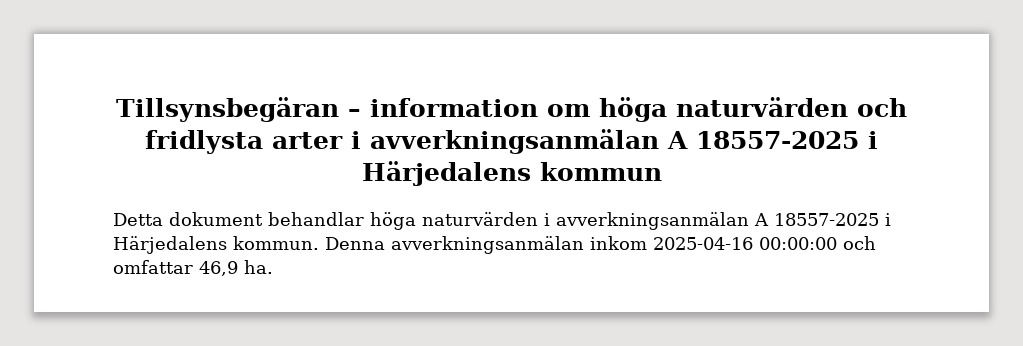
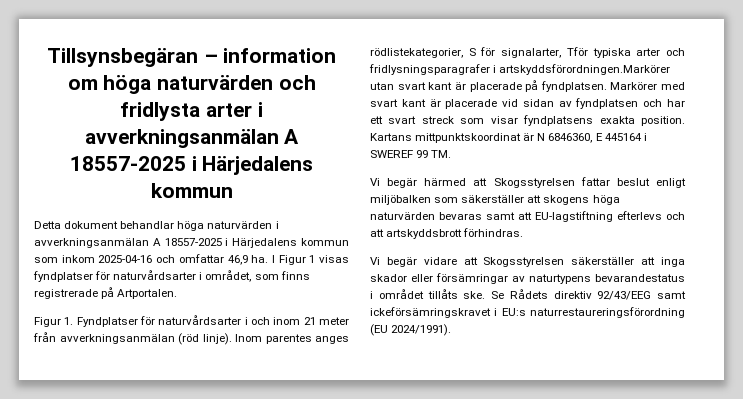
[233,236,584,254] kommun. Denna avverkningsanmälan -> [300,238,349,246] [34,257,58,263] kommun som
[759,237,837,250] 00:00:00 -> (153, 259) none
(273, 267) none -> [271,255,349,265] [33,270,310,282] [34,287,178,299] [34,315,349,327] [33,332,349,345] [370,47,685,58] [369,64,671,75] [370,80,685,92] [370,98,685,109] [370,115,685,126] [370,133,647,143] [370,150,452,158] [370,177,686,188] [370,195,620,205] [370,211,685,222] [370,228,524,239] [370,257,685,267] [370,273,685,284] [370,289,686,300] [370,307,685,318] [370,324,452,336] I Figur 1 visas fyndplatser för naturvårdsarter i området, som finns registrerade på Artportalen. // Figur 1. Fyndplatser för naturvårdsarter i och inom 21 meter från avverkningsanmälan (röd linje). Inom parentes anges rödlistekategorier, S för signalarter, Tför typiska arter och fridlysningsparagrafer i artskyddsförordningen.Markörer utan svart kant är placerade på fyndplatsen. Markörer med svart kant är placerade vid sidan av fyndplatsen och har ett svart streck som visar fyndplatsens exakta position. Kartans mittpunktskoordinat är N 6846360, E 445164 i SWEREF 99 TM. // Vi begär härmed att Skogsstyrelsen fattar beslut enligt miljöbalken som säkerställer att skogens höga naturvärden bevaras samt att EU-lagstiftning efterlevs och att artskyddsbrott förhindras. // Vi begär vidare att Skogsstyrelsen säkerställer att inga skador eller försämringar av naturtypens bevarandestatus i området tillåts ske. Se Rådets direktiv 92/43/EEG samt ickeförsämringskravet i EU:s naturrestaureringsförordning (EU 2024/1991).

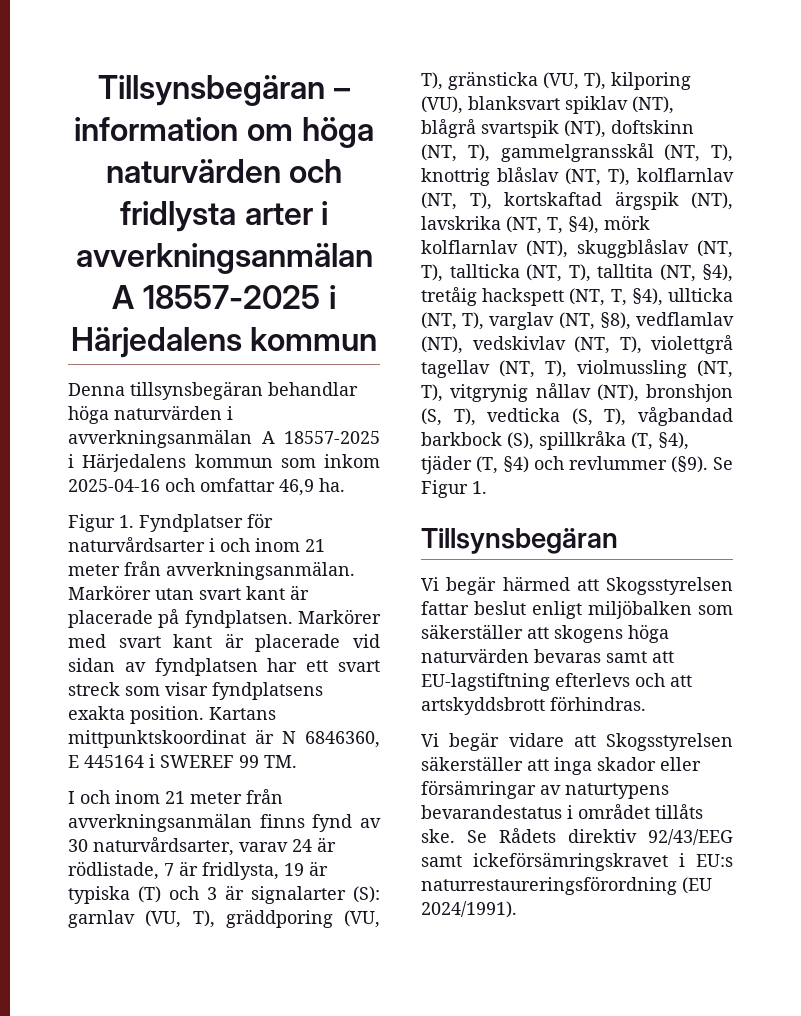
[34,221,119,229] Detta dokument -> [68,381,263,400] Denna tillsynsbegäran
[271,255,349,265] [33,270,310,282] [34,287,178,299] I Figur 1 visas fyndplatser för naturvårdsarter i området, som finns registrerade på Artportalen. -> (345, 485) none
[59,333,349,345] [370,47,685,58] [369,64,671,75] avverkningsanmälan (röd linje). Inom parentes anges rödlistekategorier, S för signalarter, Tför typiska arter och fridlysningsparagrafer i artskyddsförordningen.Markörer -> [166,561,355,580] [68,585,151,600] avverkningsanmälan. Markörer
[643,99,663,107] och -> (258, 667) none
(452, 154) none -> [68,789,283,804] [68,813,381,832] [68,837,336,856] [68,861,328,880] [68,885,380,904] [68,909,380,928] [421,71,691,90] [421,96,674,114] [421,119,694,138] [421,143,733,162] [421,167,734,186] [421,191,733,210] [421,215,650,234] [421,239,733,258] [421,264,733,282] [421,287,733,306] [421,312,734,330] [421,335,733,354] [421,360,733,378] [421,383,733,402] [421,407,733,426] [421,431,689,450] [421,455,733,474] [421,480,487,498] [421,528,618,554] // I och inom 21 meter från avverkningsanmälan finns fynd av 30 naturvårdsarter, varav 24 är rödlistade, 7 är fridlysta, 19 är typiska (T) och 3 är signalarter (S): garnlav (VU, T), gräddporing (VU, T), gränsticka (VU, T), kilporing (VU), blanksvart spiklav (NT), blågrå svartspik (NT), doftskinn (NT, T), gammelgransskål (NT, T), knottrig blåslav (NT, T), kolflarnlav (NT, T), kortskaftad ärgspik (NT), lavskrika (NT, T, §4), mörk kolflarnlav (NT), skuggblåslav (NT, T), tallticka (NT, T), talltita (NT, §4), tretåig hackspett (NT, T, §4), ullticka (NT, T), varglav (NT, §8), vedflamlav (NT), vedskivlav (NT, T), violettgrå tagellav (NT, T), violmussling (NT, T), vitgrynig nållav (NT), bronshjon (S, T), vedticka (S, T), vågbandad barkbock (S), spillkråka (T, §4), tjäder (T, §4) och revlummer (§9). Se Figur 1. // Tillsynsbegäran

